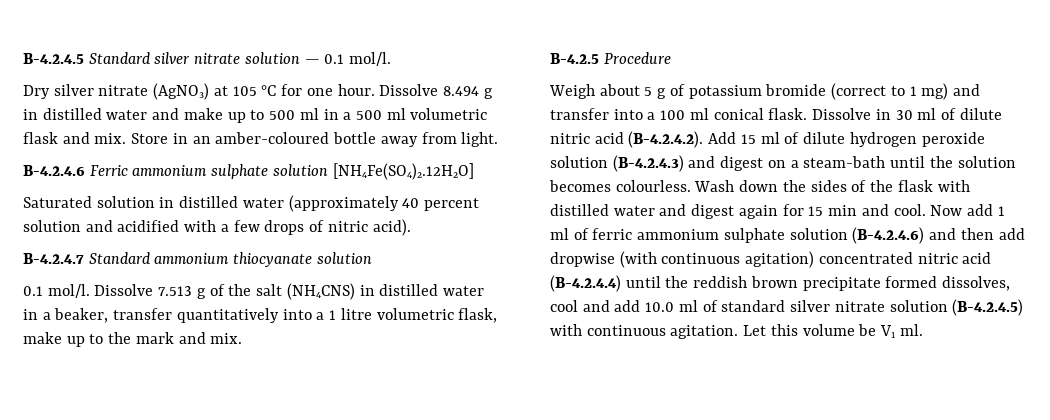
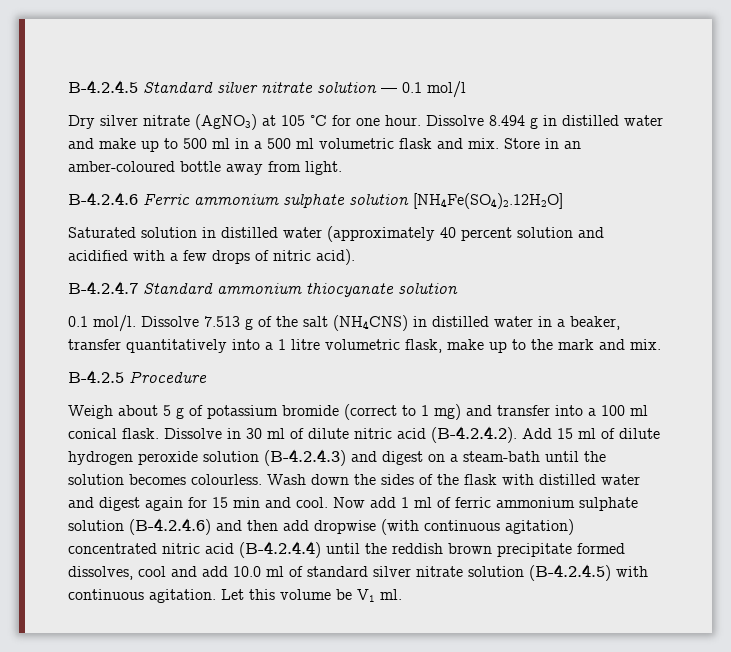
[349,52,392,66] mol/l. -> [427,81,466,98] mol/l

